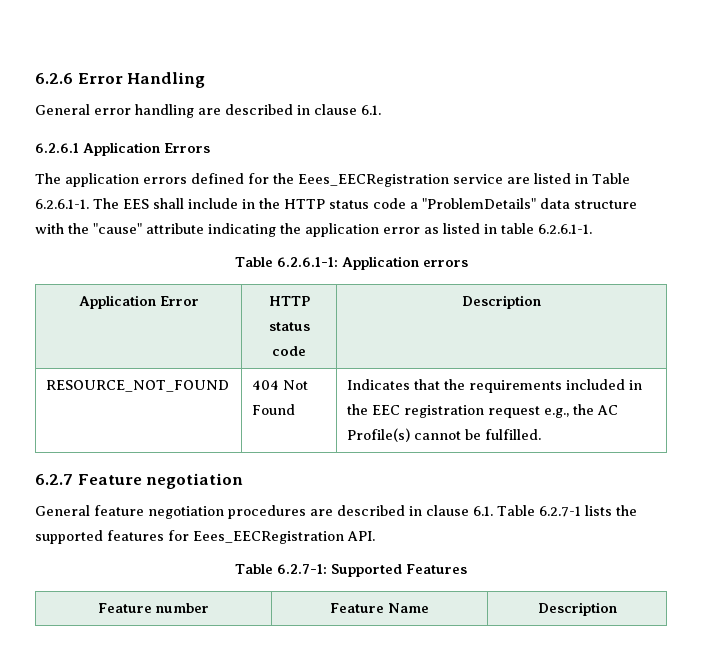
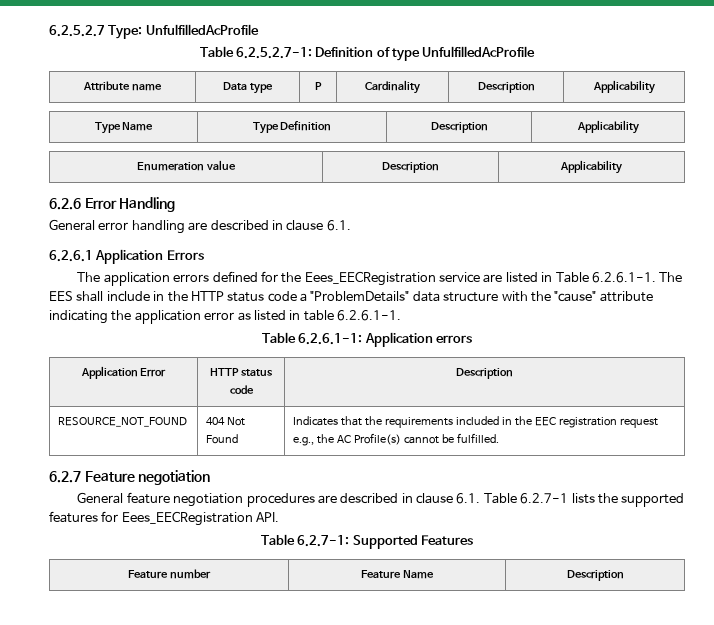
(35, 78) none -> [49,24,259,39] [199,46,536,61] [83,81,162,91] [223,82,273,94] [315,82,322,90] [365,80,420,94] [477,82,535,93] [592,80,655,94] [94,122,154,134] [252,121,332,134] [430,122,488,133] [576,120,639,134] [137,160,236,171] [382,162,439,173] [560,160,622,174] 6.2.5.2.7 Type: UnfulfilledAcProfile // Table 6.2.5.2.7-1: Definition of type UnfulfilledAcProfile // Attribute name | Data type | P | Cardinality | Description | Applicability // Type Name | Type Definition | Description | Applicability // Enumeration value | Description | Applicability //

